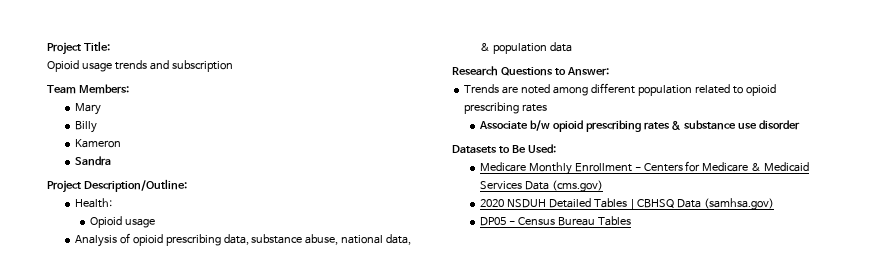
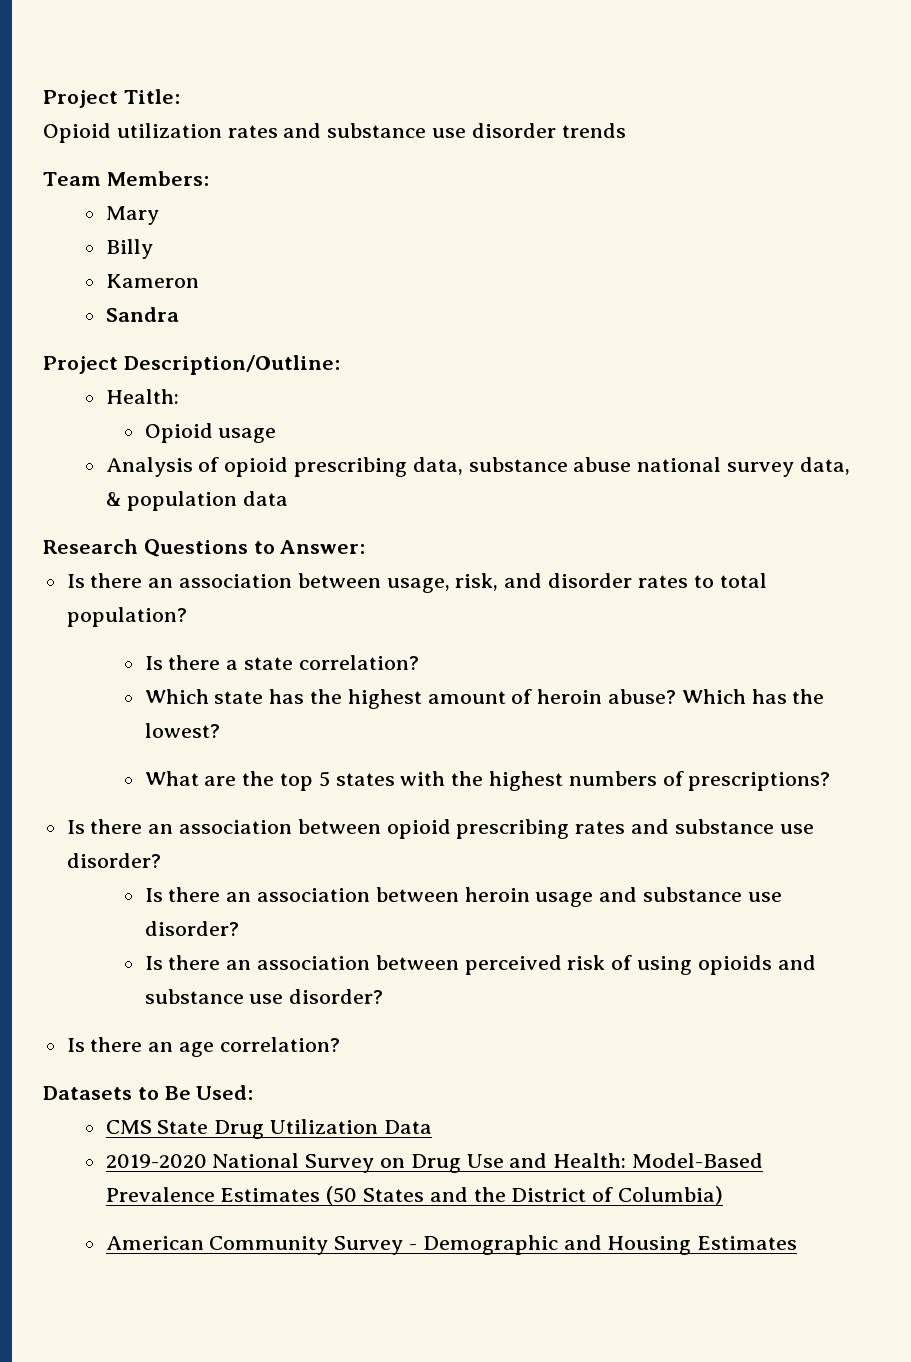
[81,62,112,72] usage -> [116,123,556,138] utilization rates and substance use disorder
[149,60,233,72] and subscription -> (626, 130) none
[305,234,384,245] abuse, national -> [573,457,795,477] abuse national survey
[464,83,776,96] [464,102,548,114] [478,120,801,132] [452,144,556,153] [479,161,810,175] [479,180,603,192] [479,198,775,210] [479,216,631,226] Trends are noted among different population related to opioid prescribing rates // Associate b/w opioid prescribing rates & substance use disorder // Datasets to Be Used: // Medicare Monthly Enrollment - Centers for Medicare & Medicaid Services Data (cms.gov) // 2020 NSDUH Detailed Tables | CBHSQ Data (samhsa.gov) // DP05 - Census Bureau Tables -> [66,573,767,593] [66,607,187,627] [144,655,419,670] [144,689,825,709] [144,723,220,738] [144,771,831,791] [66,819,814,839] [66,853,161,868] [144,887,782,907] [144,921,239,936] [144,955,816,975] [144,989,384,1004] [66,1037,340,1057] [43,1085,254,1100] [105,1119,432,1139] [105,1153,764,1173] [105,1186,724,1205] [105,1235,798,1255] Is there an association between usage, risk, and disorder rates to total population? // Is there a state correlation? // Which state has the highest amount of heroin abuse? Which has the lowest? // What are the top 5 states with the highest numbers of prescriptions? // Is there an association between opioid prescribing rates and substance use disorder? // Is there an association between heroin usage and substance use disorder? // Is there an association between perceived risk of using opioids and substance use disorder? // Is there an age correlation? // Datasets to Be Used: // CMS State Drug Utilization Data // 2019-2020 National Survey on Drug Use and Health: Model-Based Prevalence Estimates (50 States and the District of Columbia) // American Community Survey - Demographic and Housing Estimates

